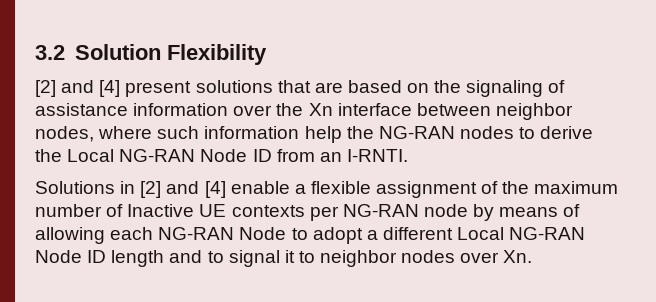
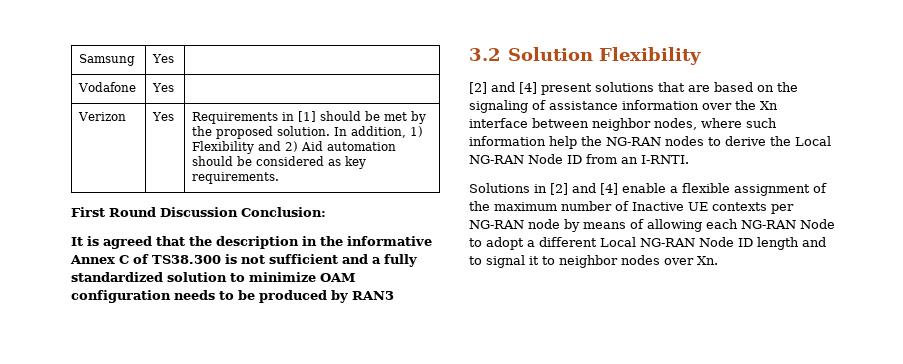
(35, 52) none -> [79,54,136,66] [152,54,175,63] [78,82,137,92] [152,83,175,92] [78,112,127,121] [152,112,175,121] [192,111,427,124] [192,126,424,139] [192,141,397,154] [192,156,367,169] [192,172,280,184] [71,207,326,217] [71,236,432,249] [70,254,417,267] [71,272,355,282] [71,290,394,303] Samsung | Yes | // Vodafone | Yes | // Verizon | Yes | Requirements in [1] should be met by the proposed solution. In addition, 1) Flexibility and 2) Aid automation should be considered as key requirements. // First Round Discussion Conclusion: // It is agreed that the description in the informative Annex C of TS38.300 is not sufficient and a fully standardized solution to minimize OAM configuration needs to be produced by RAN3 //

